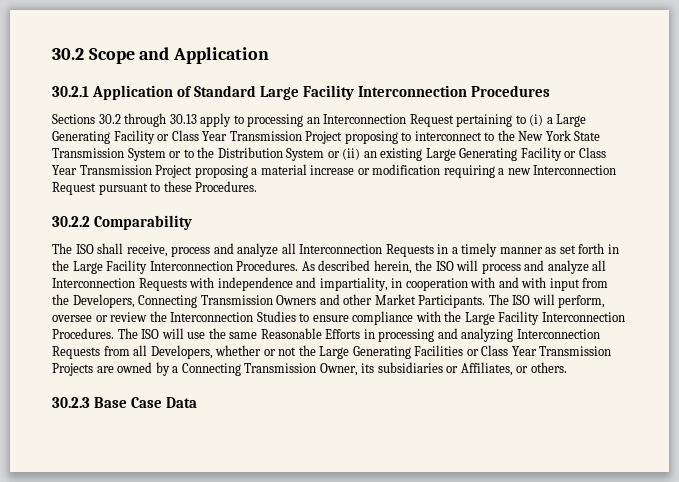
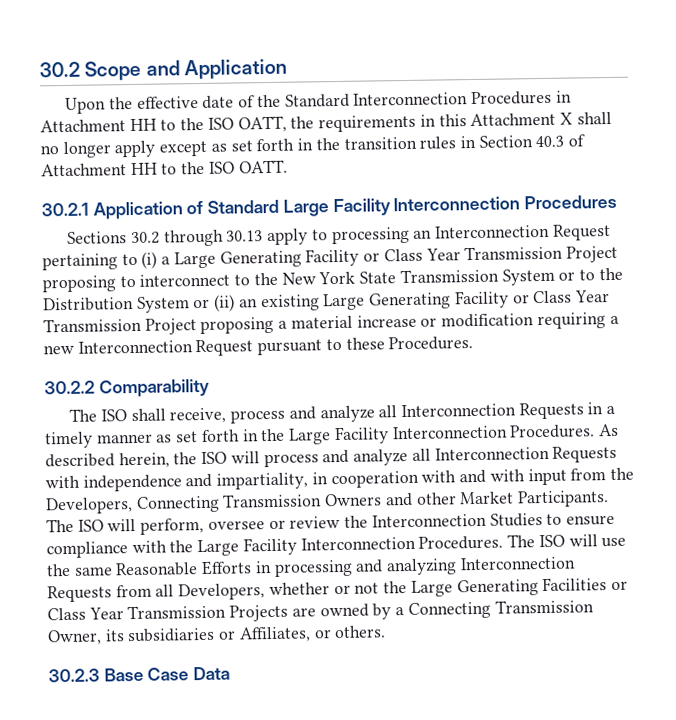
(270, 55) none -> [65,90,572,114] [40,111,612,133] [40,134,586,159] [41,159,288,177] // Upon the effective date of the Standard Interconnection Procedures in Attachment HH to the ISO OATT, the requirements in this Attachment X shall no longer apply except as set forth in the transition rules in Section 40.3 of Attachment HH to the ISO OATT.

